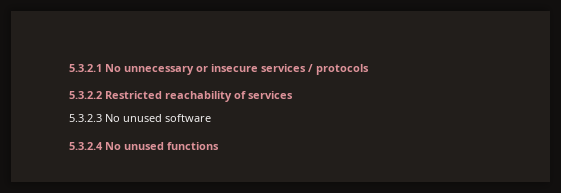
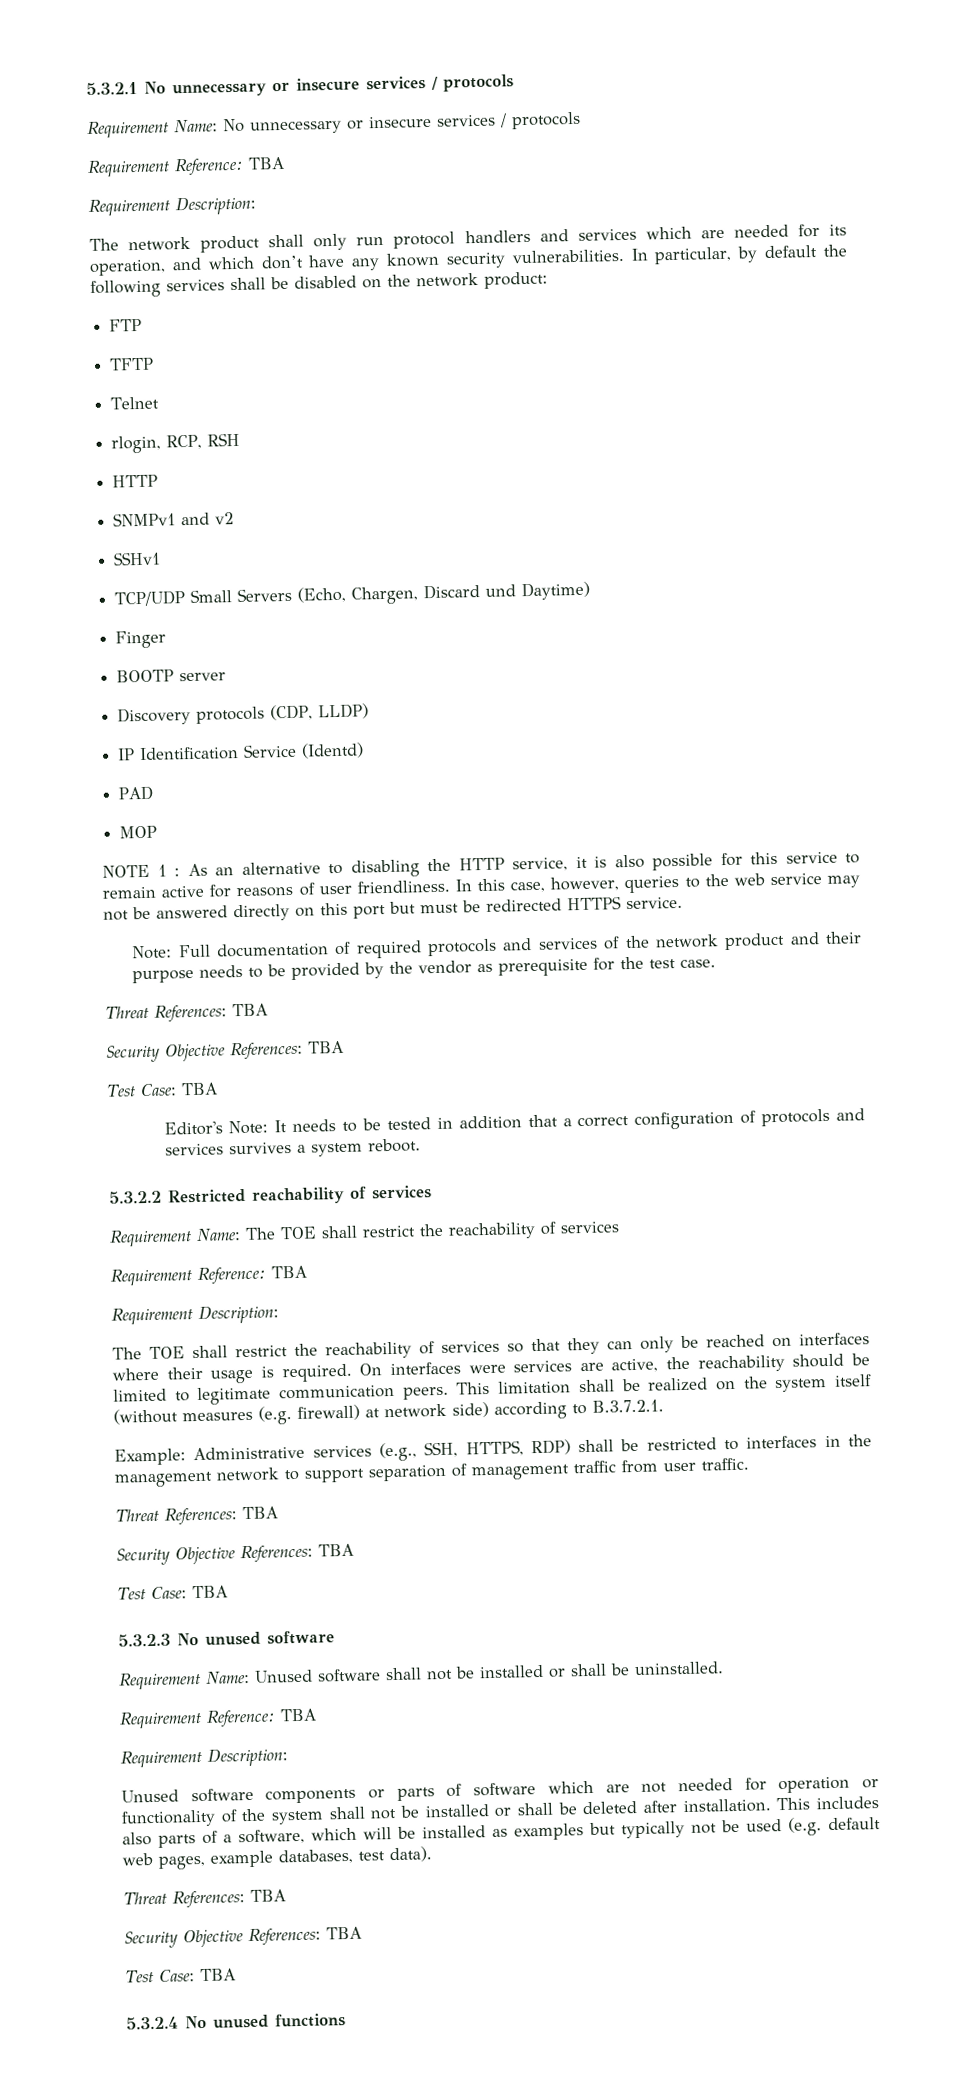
(369, 69) none -> [87,111,581,138] [87,156,285,177] [88,195,256,216] [89,223,847,253] [89,244,847,276] [90,271,548,298] [109,318,143,332] [109,357,155,371] [110,396,160,410] [111,432,241,454] [112,474,159,488] [113,512,235,527] [113,551,162,566] [114,581,591,607] [115,630,167,649] [116,669,227,683] [117,703,370,726] [117,742,365,762] [118,785,154,801] [119,825,158,839] [102,851,860,878] [102,873,860,899] [103,896,683,922] [132,931,862,960] [132,956,717,984] [105,1003,268,1023] [106,1040,344,1063] [106,1082,218,1097] [163,1108,866,1136] [164,1138,421,1157] // Requirement Name: No unnecessary or insecure services / protocols // Requirement Reference: TBA // Requirement Description: // The network product shall only run protocol handlers and services which are needed for its operation, and which don’t have any known security vulnerabilities. In particular, by default the following services shall be disabled on the network product: // FTP // TFTP // Telnet // rlogin, RCP, RSH // HTTP // SNMPv1 and v2 // SSHv1 // TCP/UDP Small Servers (Echo, Chargen, Discard und Daytime) // Finger // BOOTP server // Discovery protocols (CDP, LLDP) // IP Identification Service (Identd) // PAD // MOP // NOTE 1 : As an alternative to disabling the HTTP service, it is also possible for this service to remain active for reasons of user friendliness. In this case, however, queries to the web service may not be answered directly on this port but must be redirected HTTPS service. // Note: Full documentation of required protocols and services of the network product and their purpose needs to be provided by the vendor as prerequisite for the test case. // Threat References: TBA // Security Objective References: TBA // Test Case: TBA // Editor's Note: It needs to be tested in addition that a correct configuration of protocols and services survives a system reboot.
[69,114,211,122] 5.3.2.3 No unused software -> [109,1221,619,1247] [110,1265,307,1286] [111,1304,279,1325] [112,1332,870,1360] [112,1353,870,1384] [113,1374,873,1405] [113,1399,664,1425] [114,1434,872,1466] [114,1457,749,1488] [115,1506,278,1526] [116,1543,354,1566] [117,1585,228,1600] [118,1630,335,1647] [118,1661,724,1690] [119,1708,316,1729] [120,1747,288,1768] [121,1776,880,1804] [121,1796,879,1828] [122,1817,881,1848] [122,1846,432,1870] [123,1889,286,1909] [124,1926,362,1949] [125,1968,236,1983] Requirement Name: The TOE shall restrict the reachability of services // Requirement Reference: TBA // Requirement Description: // The TOE shall restrict the reachability of services so that they can only be reached on interfaces where their usage is required. On interfaces were services are active, the reachability should be limited to legitimate communication peers. This limitation shall be realized on the system itself (without measures (e.g. firewall) at network side) according to B.3.7.2.1. // Example: Administrative services (e.g., SSH, HTTPS, RDP) shall be restricted to interfaces in the management network to support separation of management traffic from user traffic. // Threat References: TBA // Security Objective References: TBA // Test Case: TBA // 5.3.2.3 No unused software // Requirement Name: Unused software shall not be installed or shall be uninstalled. // Requirement Reference: TBA // Requirement Description: // Unused software components or parts of software which are not needed for operation or functionality of the system shall not be installed or shall be deleted after installation. This includes also parts of a software, which will be installed as examples but typically not be used (e.g. default web pages, example databases, test data). // Threat References: TBA // Security Objective References: TBA // Test Case: TBA

